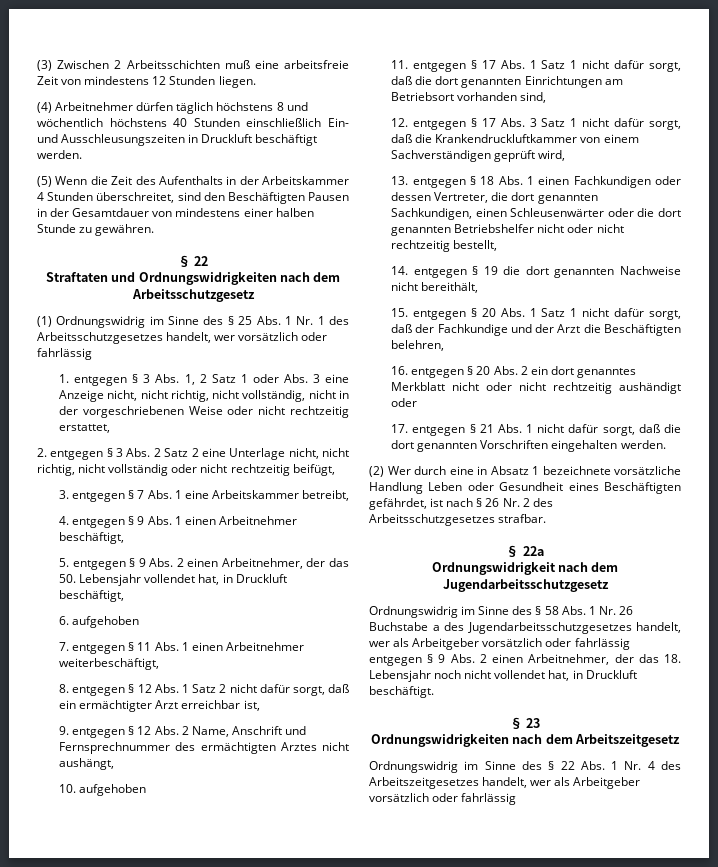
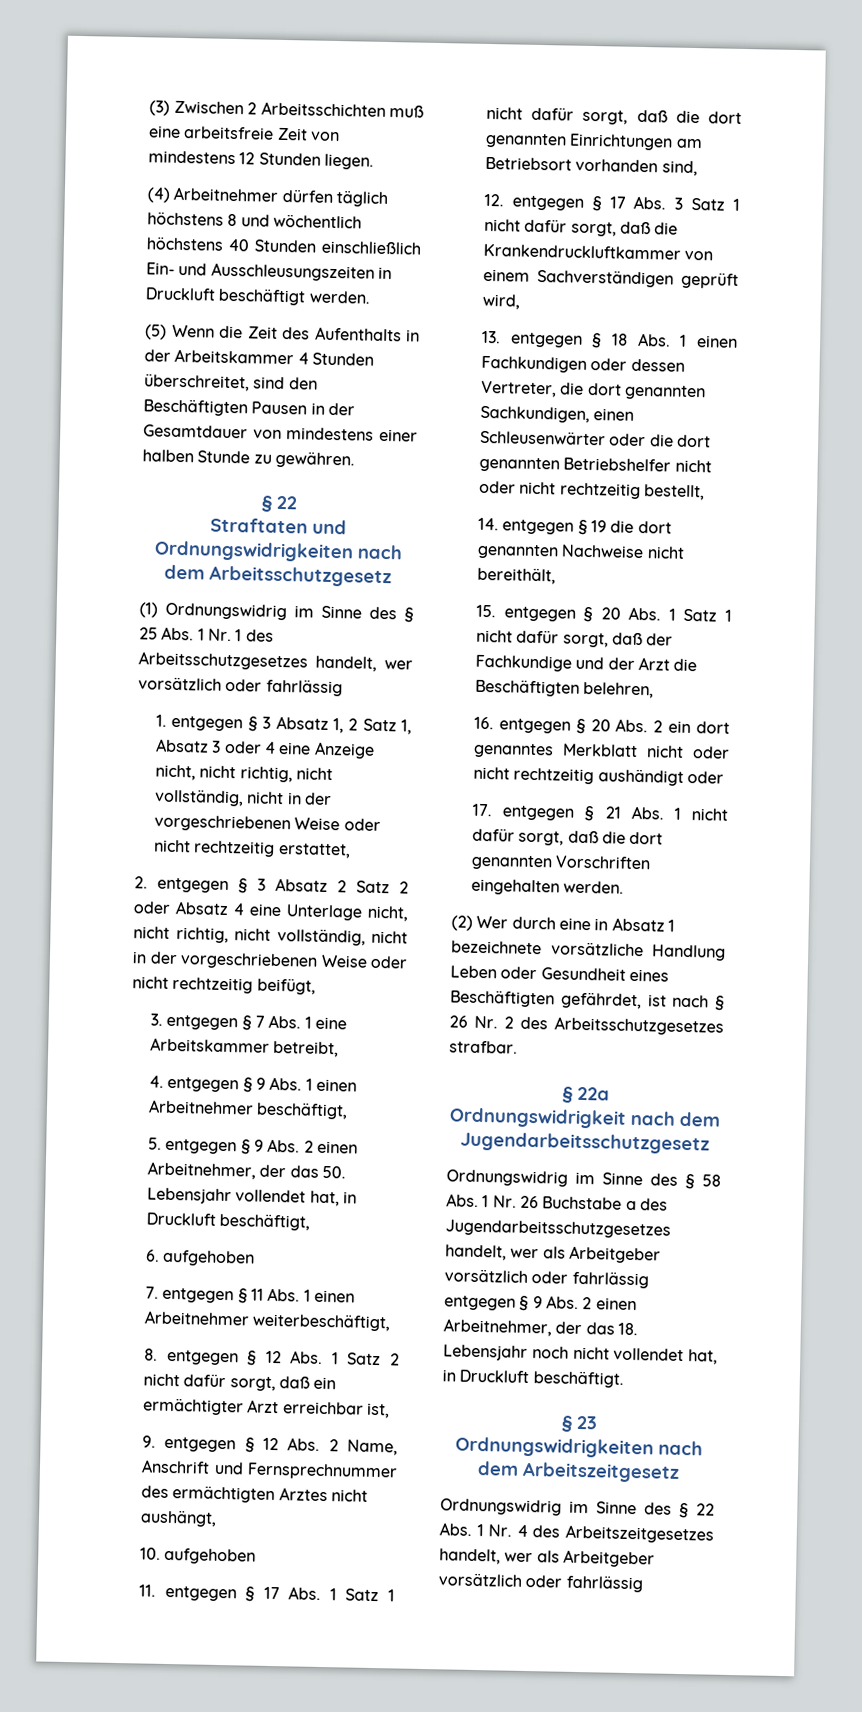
[155,374,180,383] Abs. -> [275,715,329,730] Absatz
[240,374,320,383] 1 oder Abs. 3 -> [401,719,413,735] [154,738,276,754] 1, Absatz 3 oder 4
[126,448,151,457] Abs. -> [275,877,328,892] Absatz
(199, 452) none -> [133,901,245,916] oder Absatz 4
[108,464,169,476] vollständig -> [276,927,408,946] [132,951,368,970] vollständig, nicht in der vorgeschriebenen Weise

